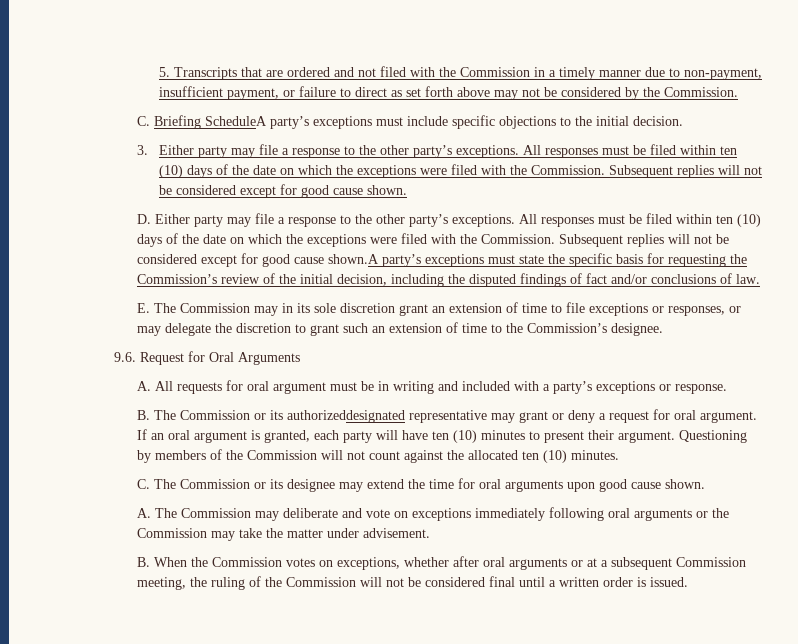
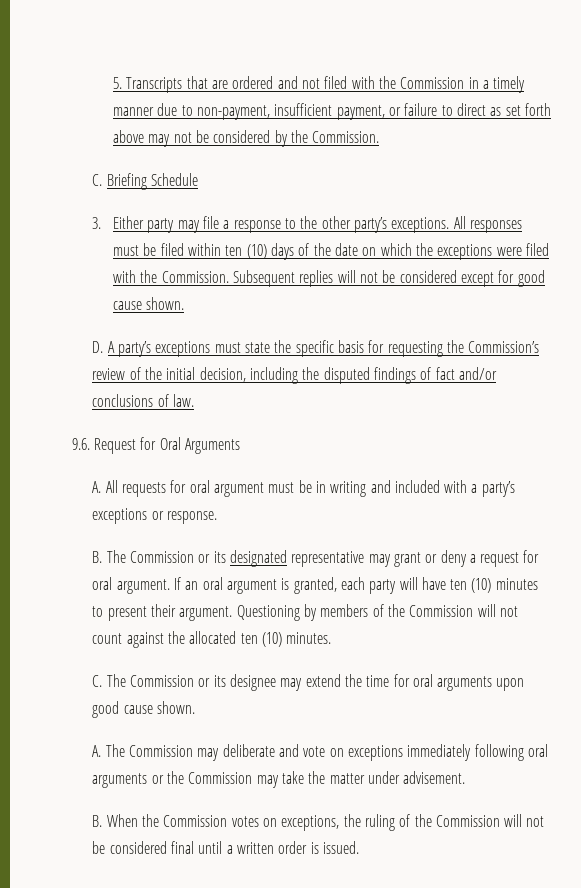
[204,115,683,129] ScheduleA party’s exceptions must include specific objections to the initial decision. -> [150,173,198,186] Schedule
[154,213,761,227] [136,233,729,247] [136,253,379,267] Either party may file a response to the other party’s exceptions. All responses must be filed within ten (10) days of the date on which the exceptions were filed with the Commission. Subsequent replies will not be considered except for good cause shown.A -> [107,341,115,353] A
[136,302,741,316] [136,322,663,336] // E. The Commission may in its sole discretion grant an extension of time to file exceptions or responses, or may delegate the discretion to grant such an extension of time to the Commission’s designee. -> (194, 400) none
[286,410,405,423] authorizeddesignated -> [229,550,287,567] designated
[403,556,746,570] [136,577,186,590] whether after oral arguments or at a subsequent Commission meeting, -> (340, 823) none

